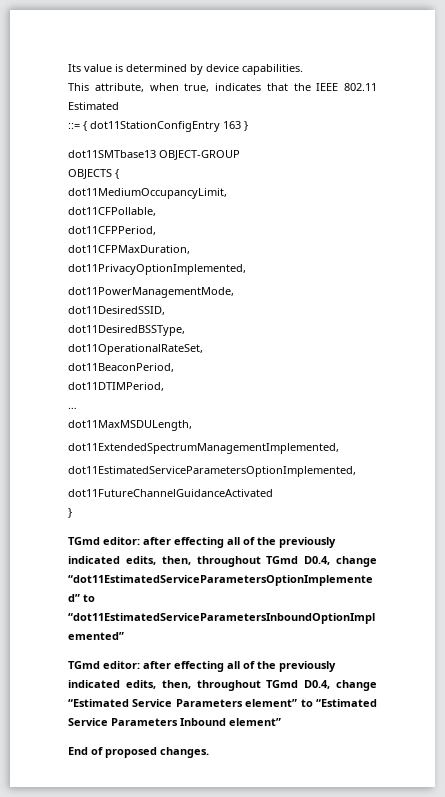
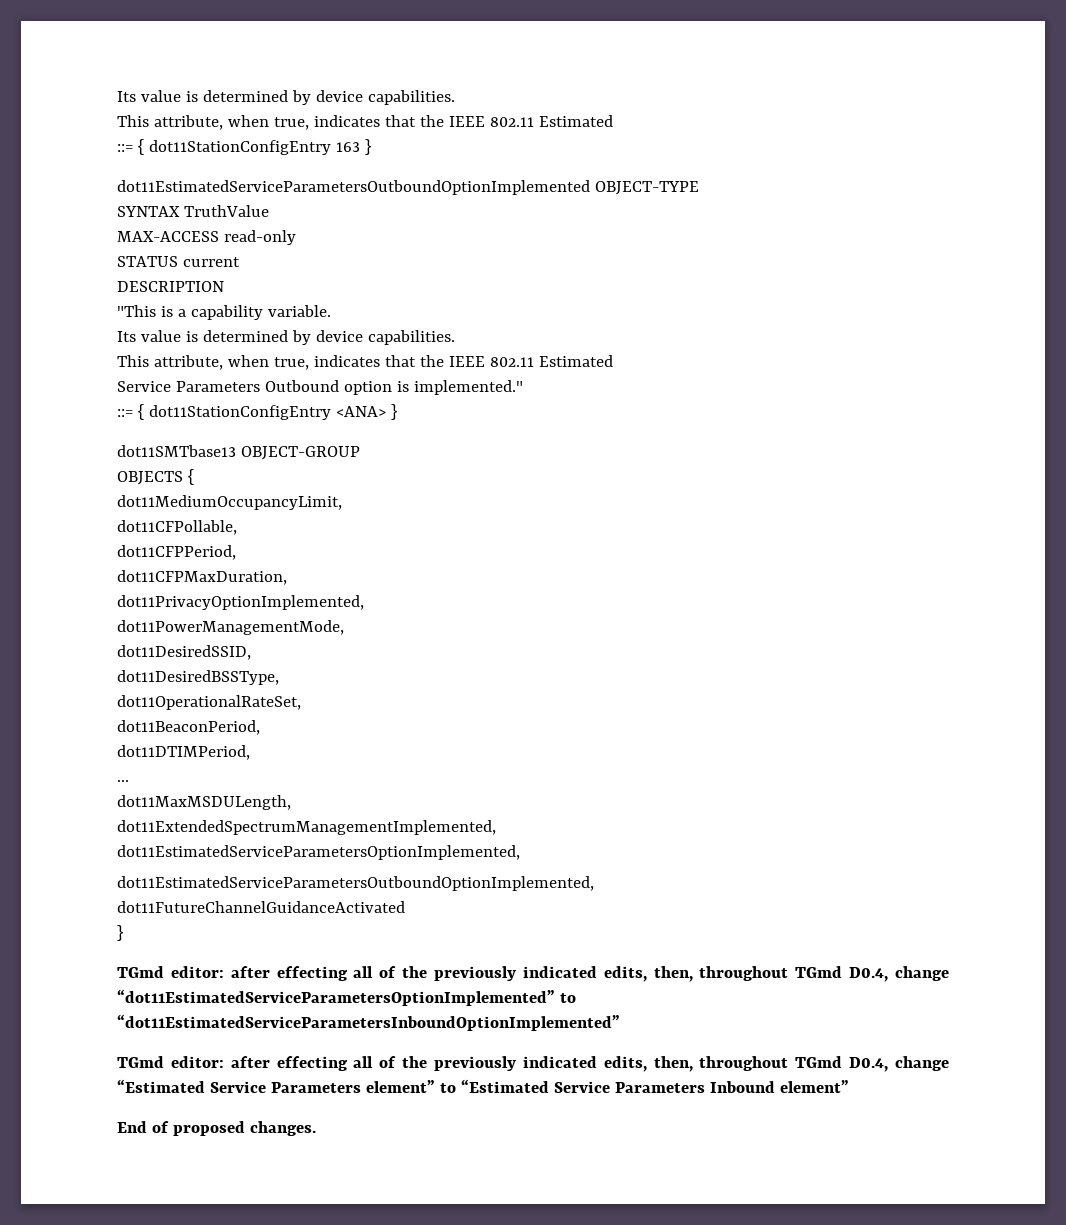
(248, 126) none -> [117,180,699,195] [117,205,269,217] [117,230,296,245] [117,256,240,267] [117,281,224,292] [117,305,331,320] [117,330,455,345] [117,355,613,370] [117,380,523,395] [117,404,397,420] // dot11EstimatedServiceParametersOutboundOptionImplemented OBJECT-TYPE // SYNTAX TruthValue // MAX-ACCESS read-only // STATUS current // DESCRIPTION // "This is a capability variable. // Its value is determined by device capabilities. // This attribute, when true, indicates that the IEEE 802.11 Estimated // Service Parameters Outbound option is implemented." // ::= { dot11StationConfigEntry <ANA> }
(356, 471) none -> [117,876,594,891] // dot11EstimatedServiceParametersOutboundOptionImplemented,

